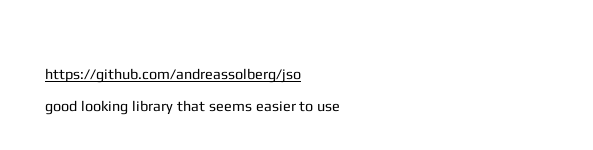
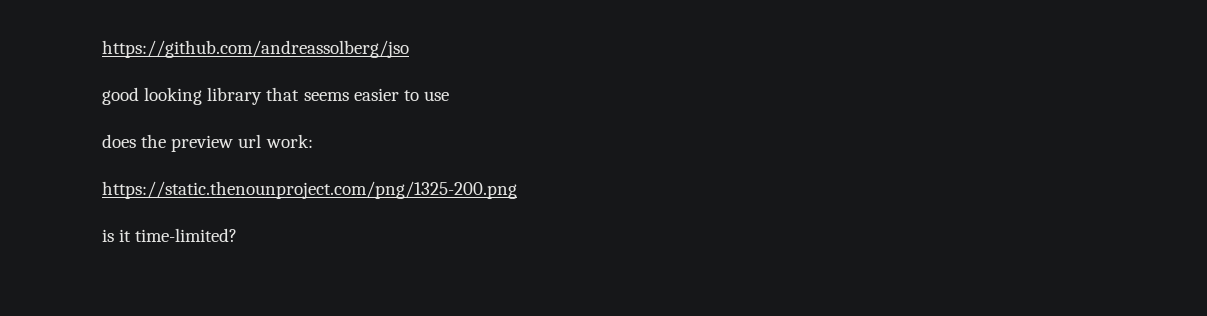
(341, 107) none -> [102,134,313,152] [102,181,517,199] [102,228,238,242] // does the preview url work: // https://static.thenounproject.com/png/1325-200.png // is it time-limited?

